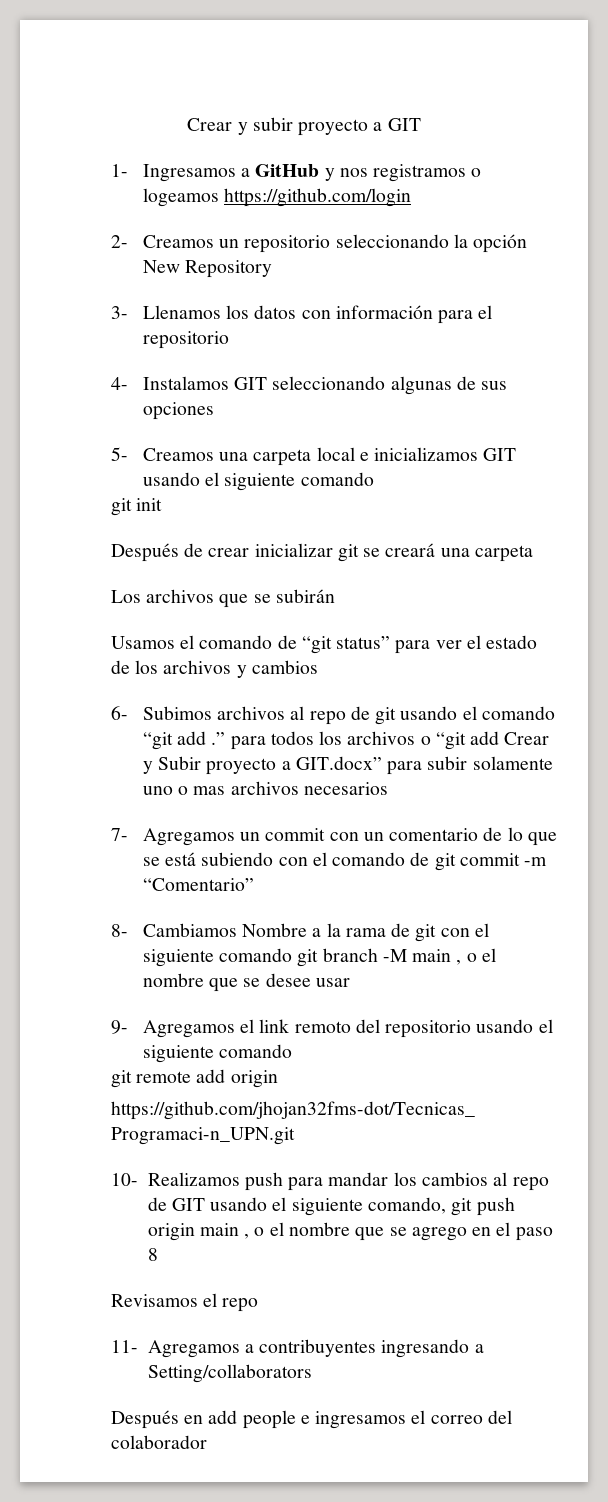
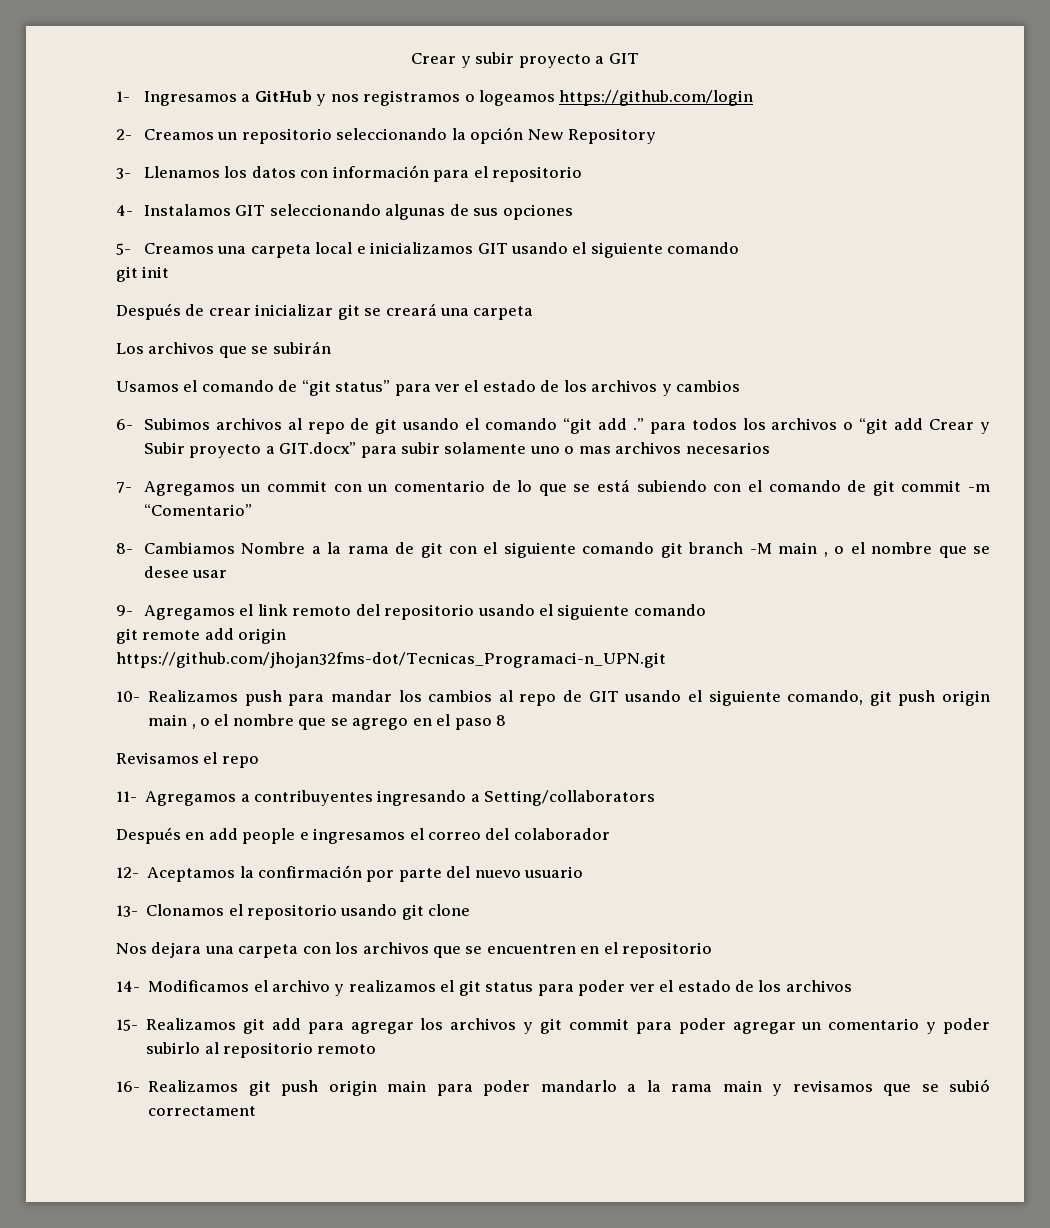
(207, 1442) none -> [115,865,584,882] [115,904,471,920] [115,942,713,958] [115,980,852,996] [115,1018,991,1034] [146,1042,377,1058] [115,1079,991,1096] [148,1106,257,1116] // 12- Aceptamos la confirmación por parte del nuevo usuario // 13- Clonamos el repositorio usando git clone // Nos dejara una carpeta con los archivos que se encuentren en el repositorio // 14- Modificamos el archivo y realizamos el git status para poder ver el estado de los archivos // 15- Realizamos git add para agregar los archivos y git commit para poder agregar un comentario y poder subirlo al repositorio remoto // 16- Realizamos git push origin main para poder mandarlo a la rama main y revisamos que se subió correctament

